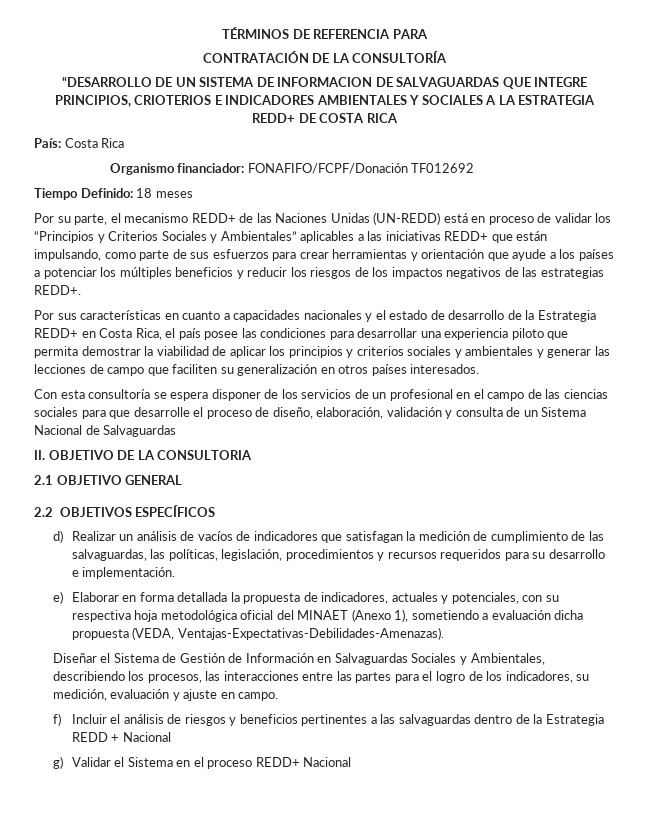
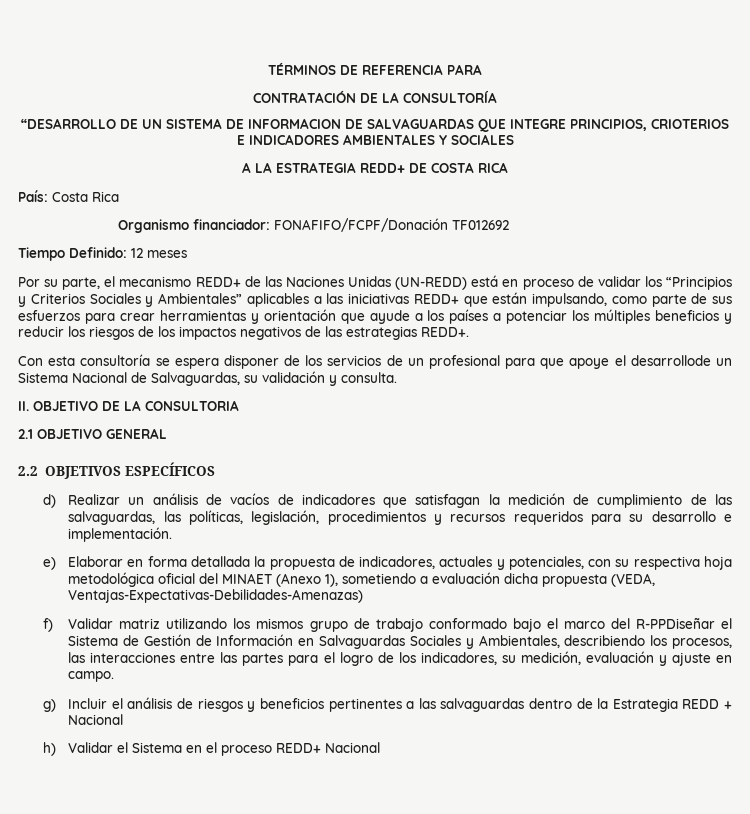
(483, 100) none -> (514, 139) //
[136,188,153,198] 18 -> [131,248,143,258] 12
[34,310,596,322] [34,328,569,340] [34,346,610,358] [34,364,480,376] // Por sus características en cuanto a capacidades nacionales y el estado de desarrollo de la Estrategia REDD+ en Costa Rica, el país posee las condiciones para desarrollar una experiencia piloto que permita demostrar la viabilidad de aplicar los principios y criterios sociales y ambientales y generar las lecciones de campo que faciliten su generalización en otros países interesados. -> (469, 332) none
[456,389,608,401] [34,407,587,419] [34,425,177,437] en el campo de las ciencias sociales para que desarrolle el proceso de diseño, elaboración, validación y consulta de un Sistema Nacional de Salvaguardas -> [505,355,732,369] [18,371,397,386] para que apoye el desarrollode un Sistema Nacional de Salvaguardas, su validación y consulta.
[177,627,444,640] [52,653,97,663] Ventajas-Expectativas-Debilidades-Amenazas). // Diseñar -> [68,589,364,603] [43,617,715,632] Ventajas-Expectativas-Debilidades-Amenazas) // f) Validar matriz utilizando los mismos grupo de trabajo conformado bajo el marco del R-PPDiseñar
[52,713,61,726] f) -> [43,699,57,712] g)
[52,756,63,769] g) -> [43,742,57,756] h)

